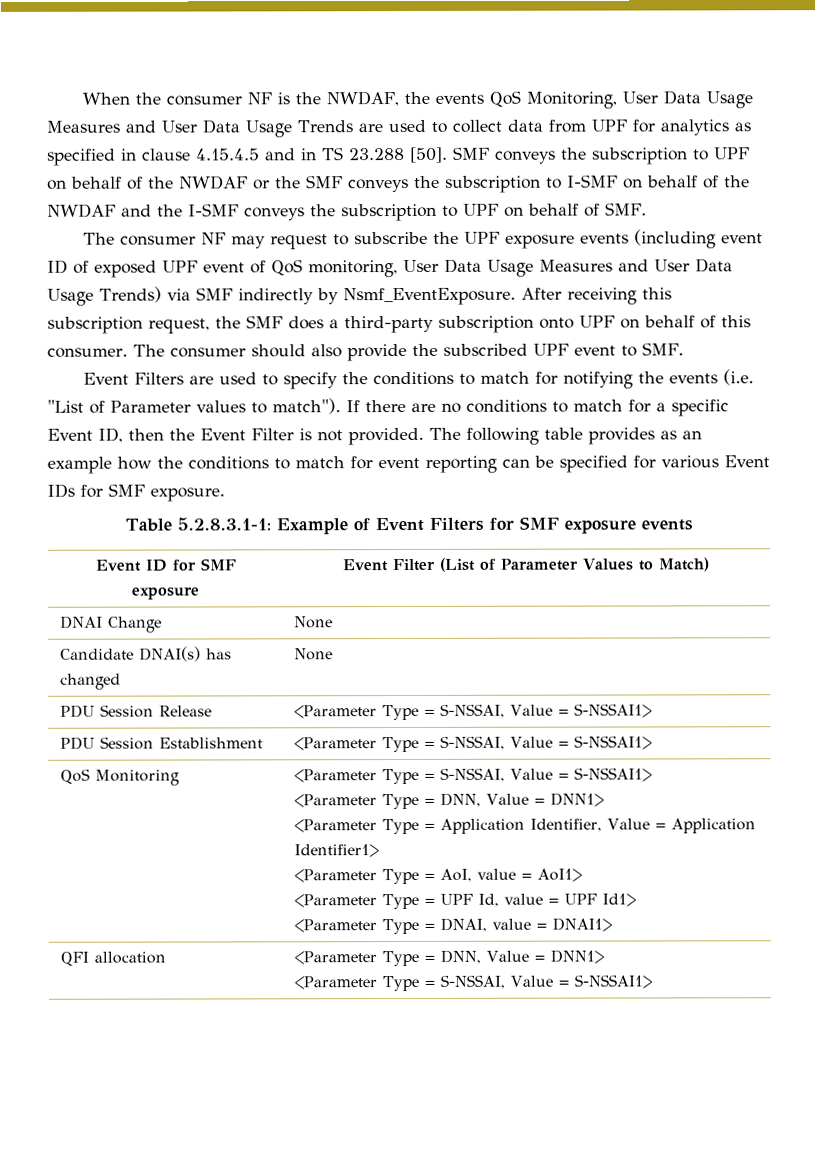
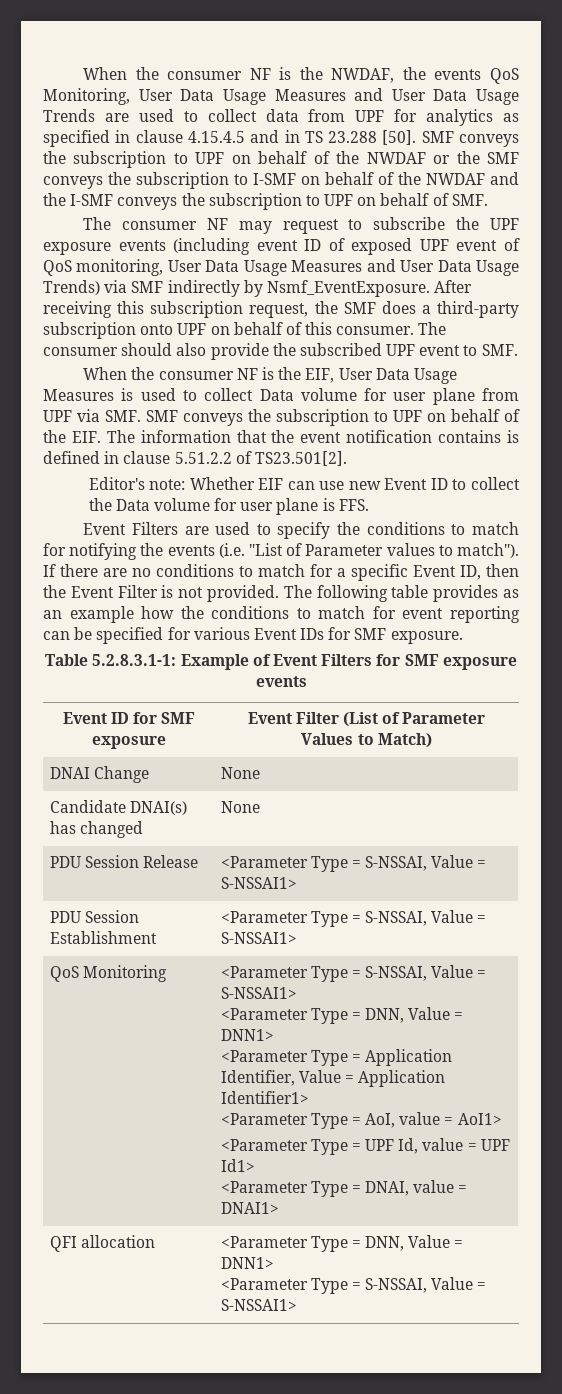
(684, 349) none -> [83,367,457,384] [43,388,519,405] [43,409,520,426] [43,430,519,443] [43,451,347,466] [88,477,520,490] [88,498,369,515] // When the consumer NF is the EIF, User Data Usage Measures is used to collect Data volume for user plane from UPF via SMF. SMF conveys the subscription to UPF on behalf of the EIF. The information that the event notification contains is defined in clause 5.51.2.2 of TS23.501[2]. // Editor's note: Whether EIF can use new Event ID to collect the Data volume for user plane is FFS.

